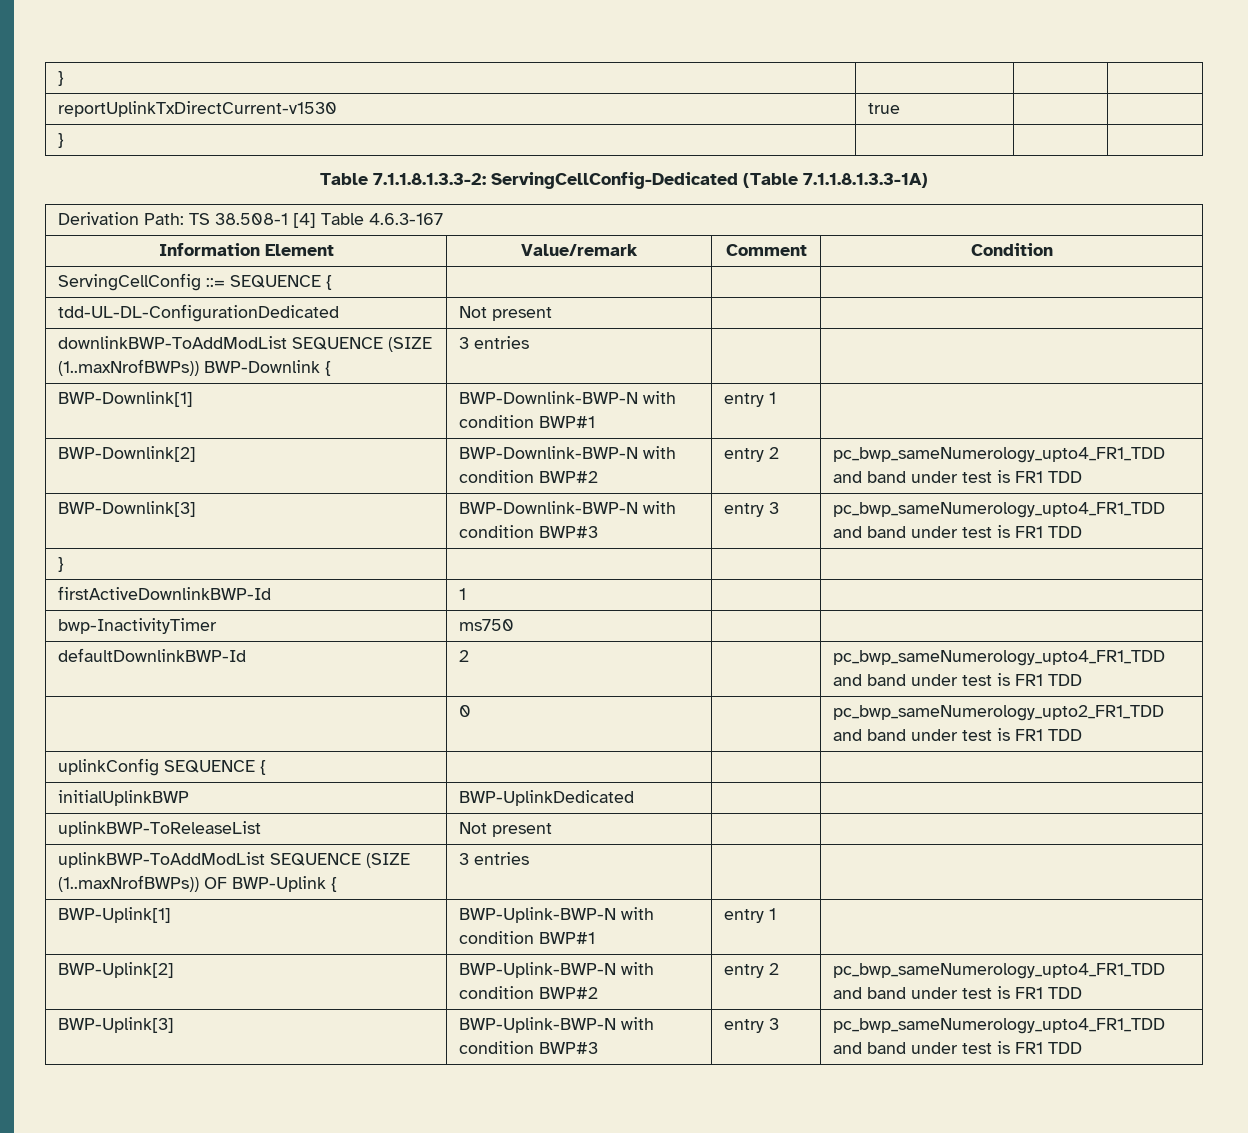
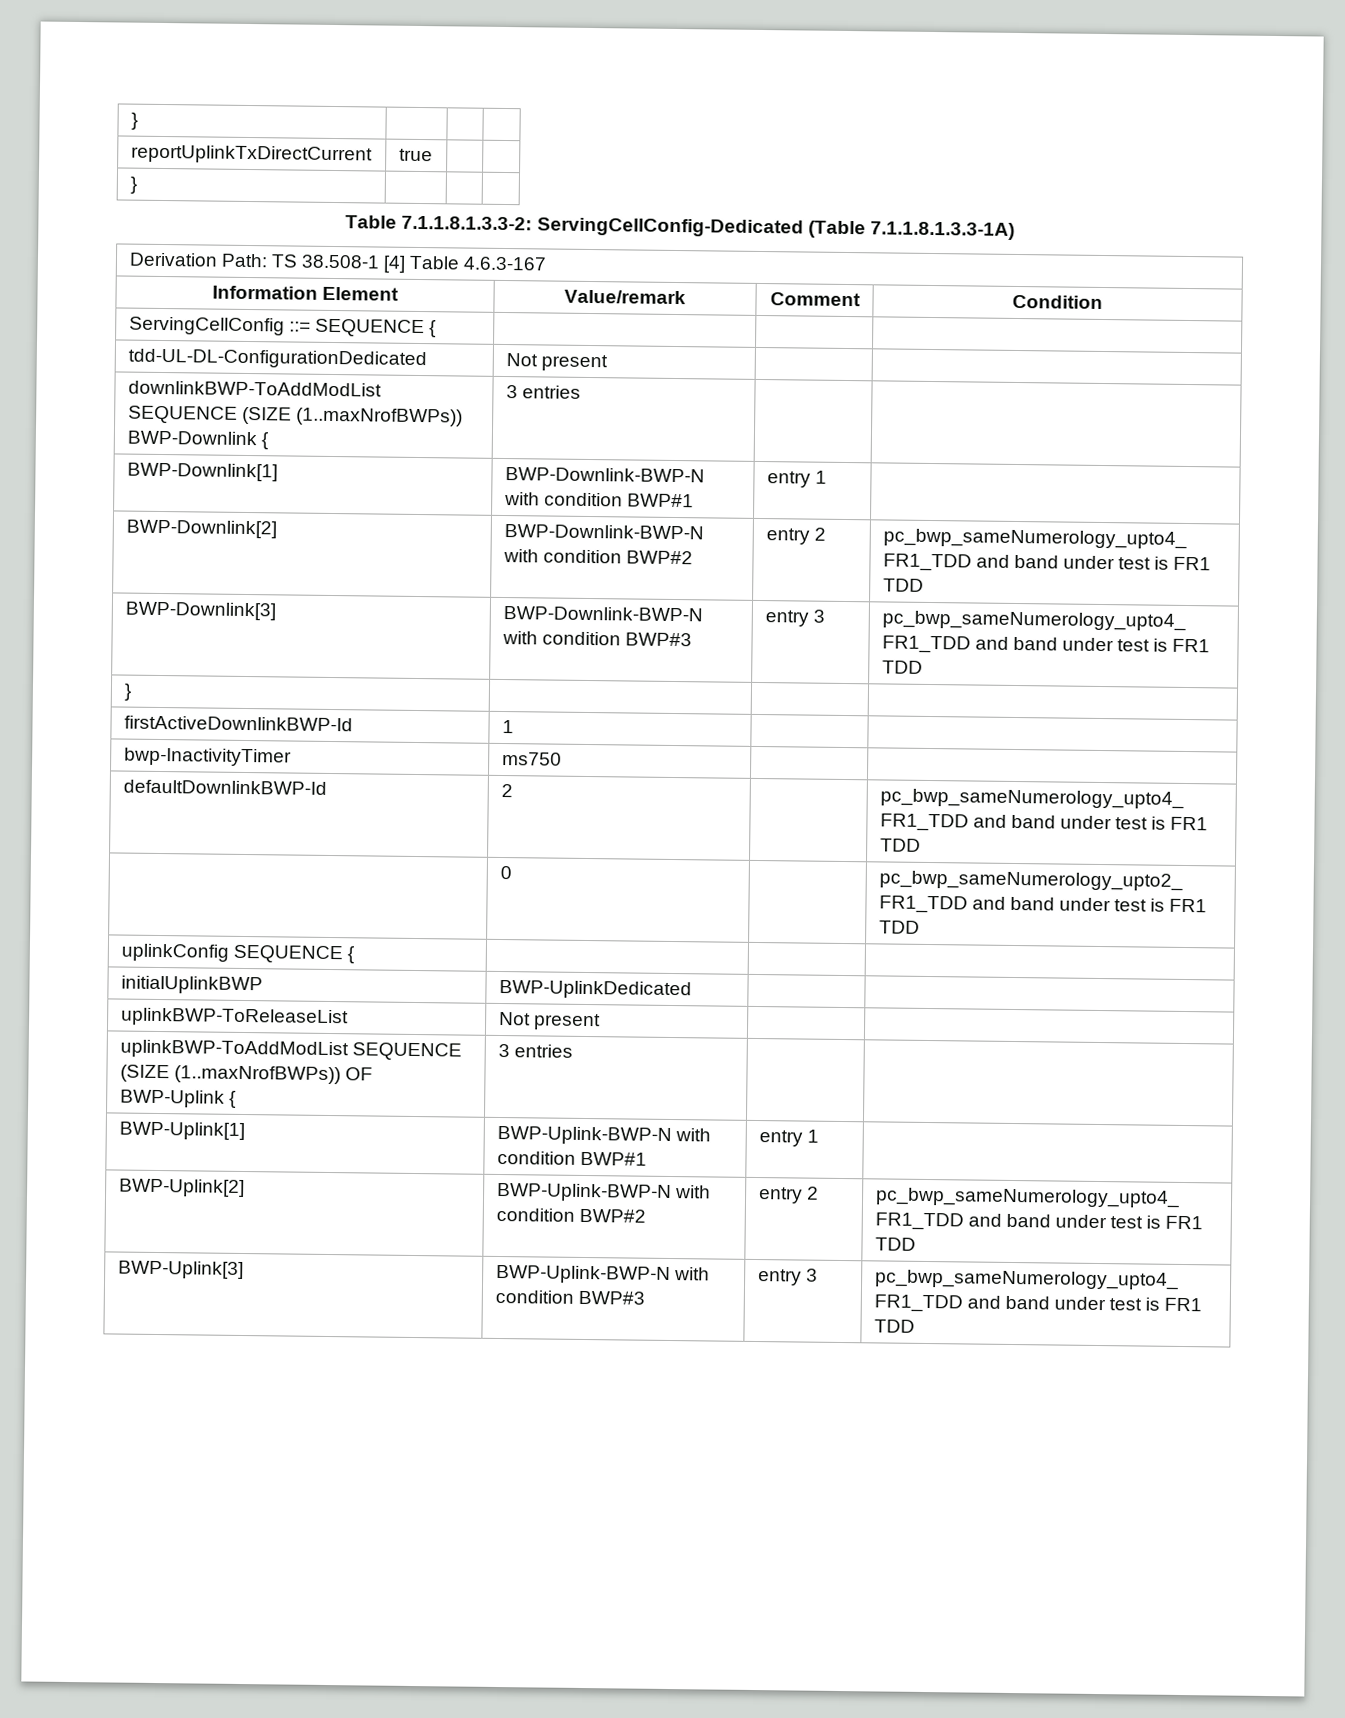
[58,71,65,86] [58,101,338,117] } | | | // reportUplinkTxDirectCurrent-v1530 -> [130,112,138,130] [130,144,373,165] } | | | // reportUplinkTxDirectCurrent

